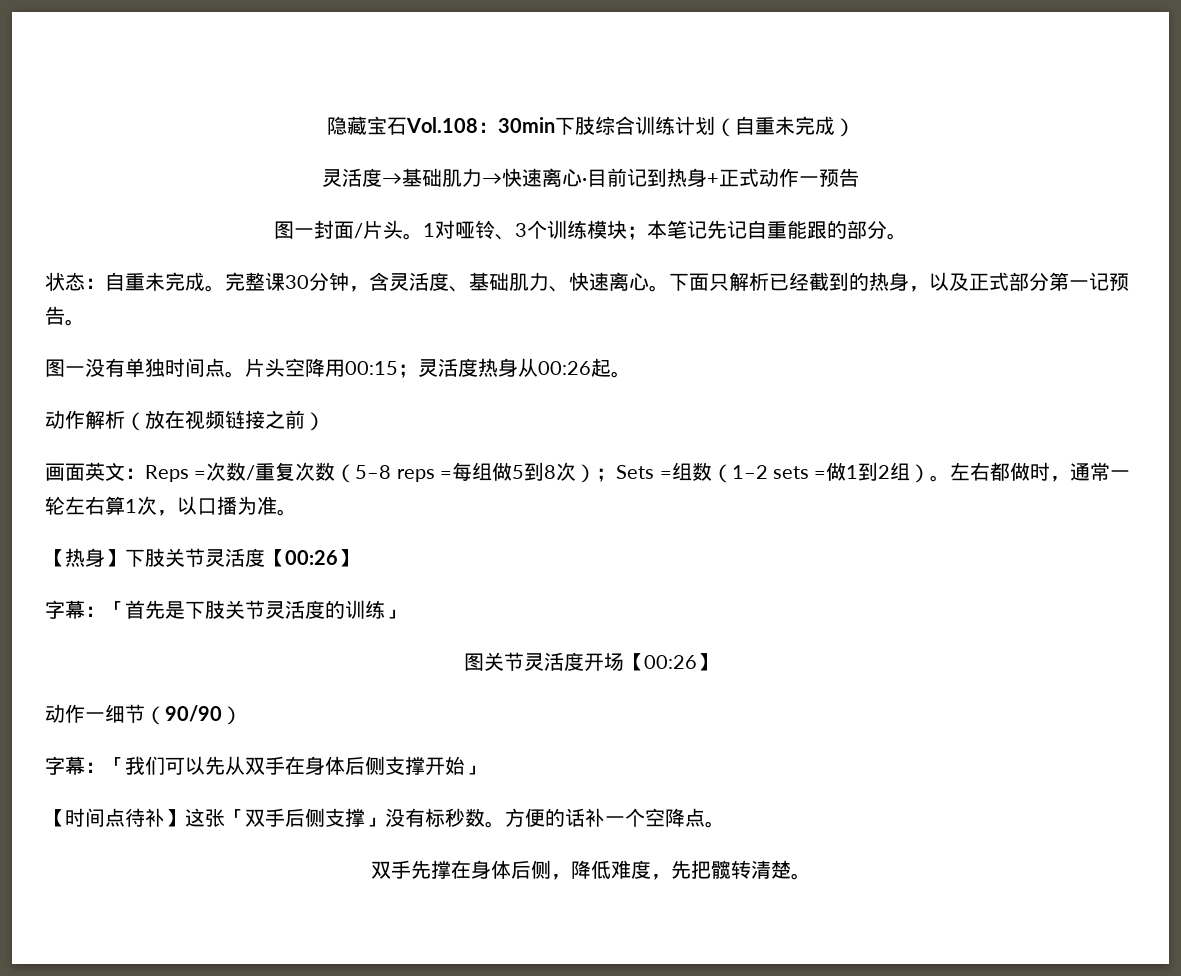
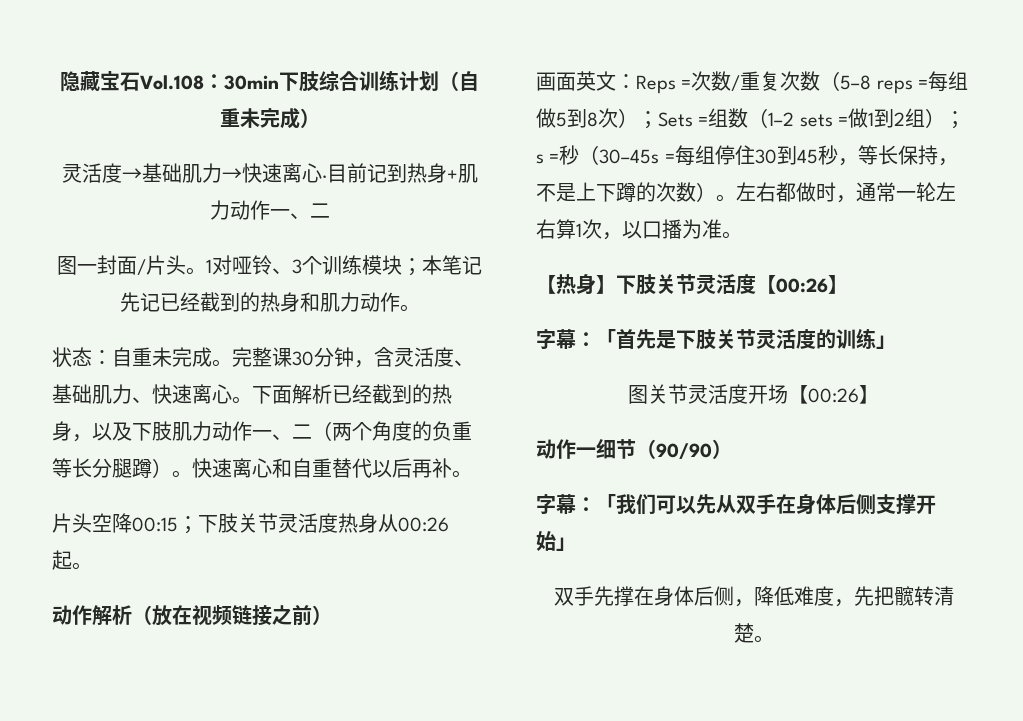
[719,168,859,187] 正式动作一预告 -> [457,164,478,183] [209,200,330,220] 肌力动作一、二
[747,220,887,239] 自重能跟的部分 -> [159,292,400,312] 已经截到的热身和肌力动作
[709,273,729,291] 只 -> (292, 394) none
[969,272,1129,291] [45,306,85,326] [45,358,418,378] 正式部分第一记预告。 // 图一没有单独时间点。片头空降用00:15； -> [132,421,472,441] [52,458,472,479] [52,513,278,534] 下肢肌力动作一、二（两个角度的负重等长分腿蹲）。快速离心和自重替代以后再补。 // 片头空降00:15；下肢关节
(931, 473) none -> [945,111,966,129] [536,145,958,166] [536,182,716,203] ；s =秒（30–45s =每组停住30到45秒，等长保持，不是上下蹲的次数）
[45,808,725,828] // 【时间点待补】这张「双手后侧支撑」没有标秒数。方便的话补一个空降点。 -> (576, 544) none

